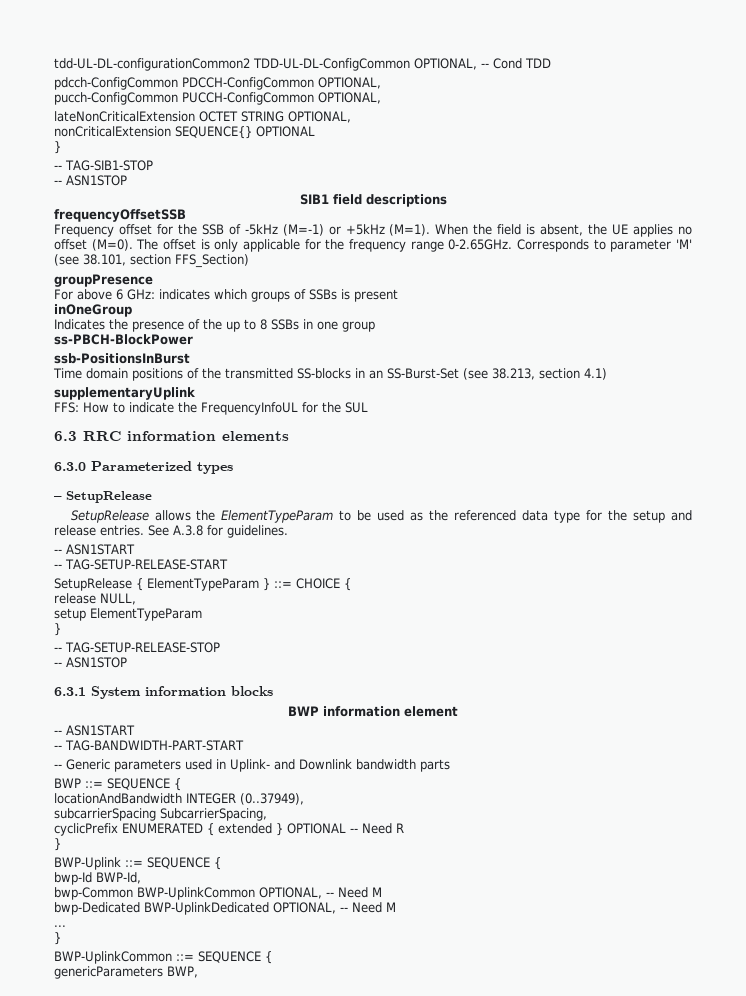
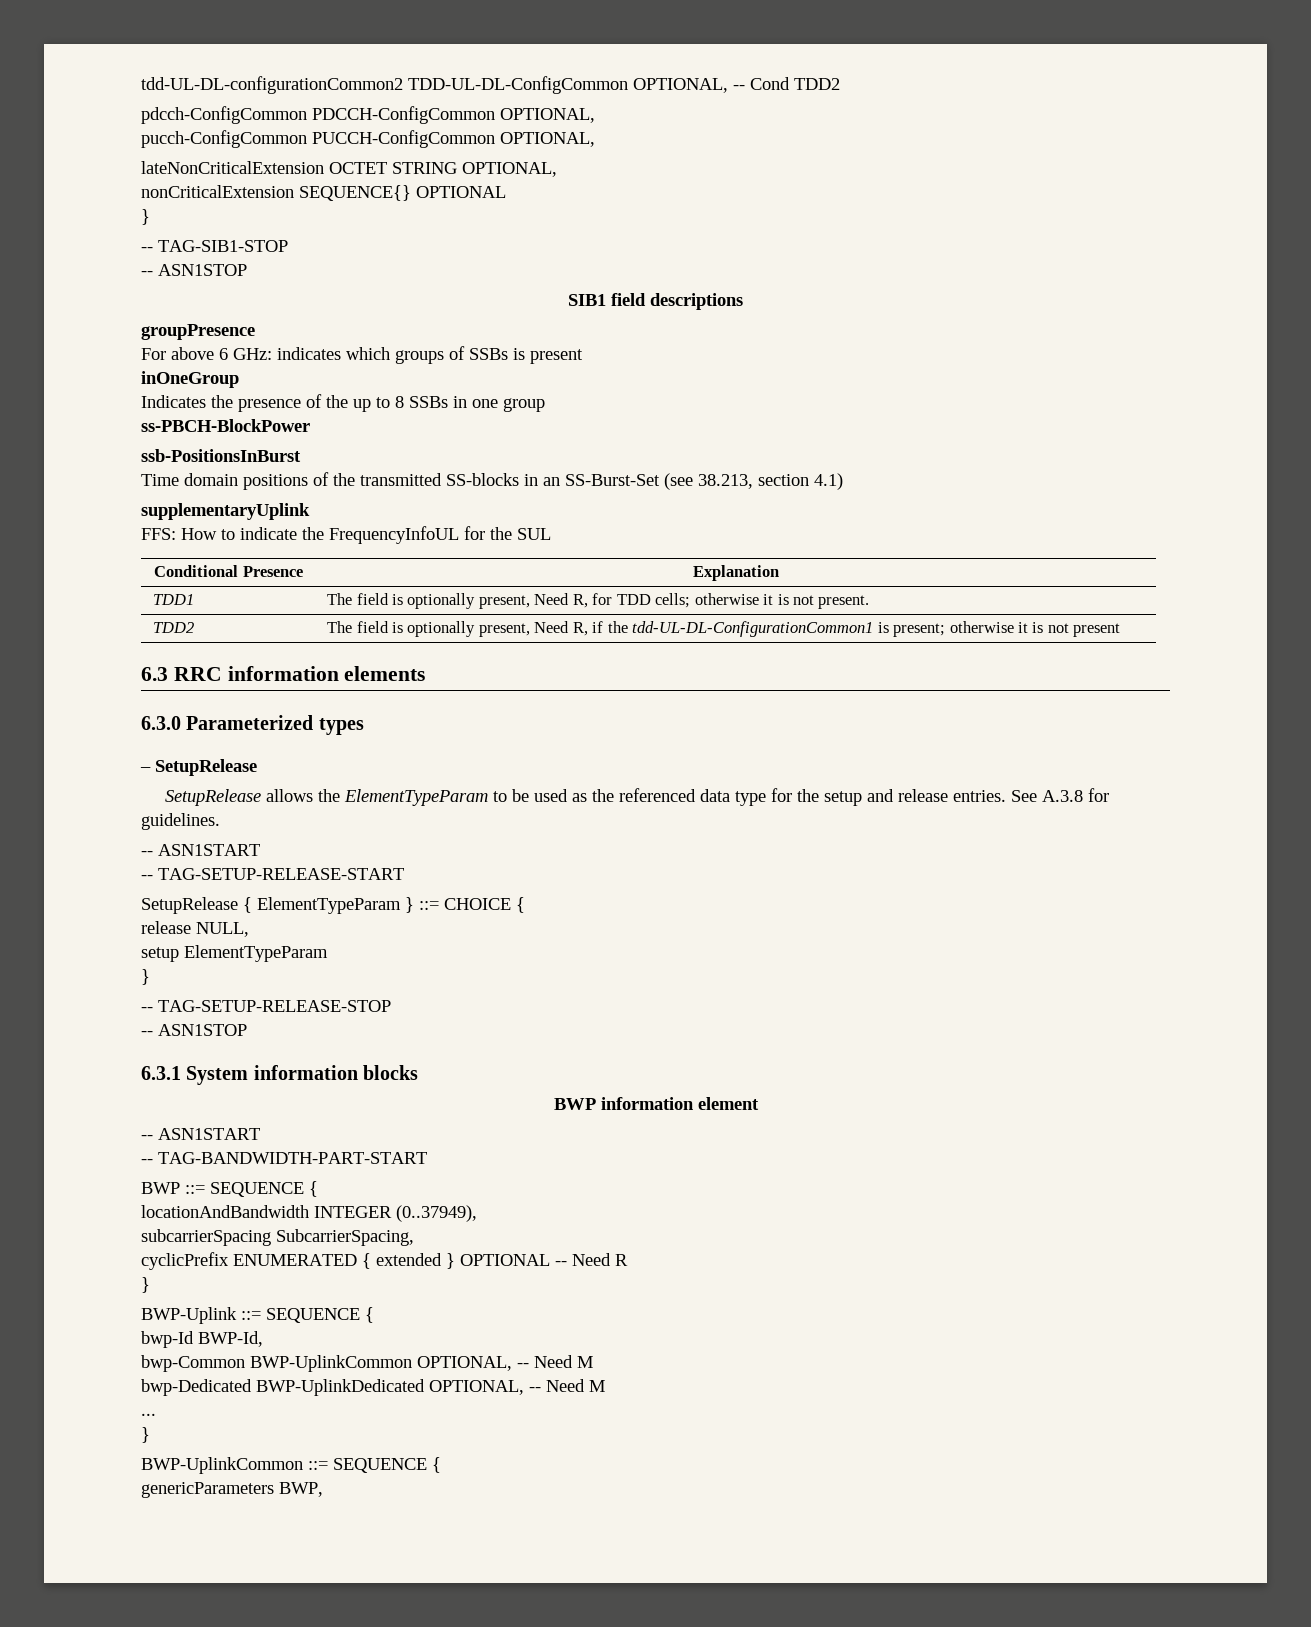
[525,58,551,68] TDD -> [794,78,840,90] TDD2
[54,209,186,222] [54,224,693,237] [54,239,692,252] [54,254,249,268] // frequencyOffsetSSB // Frequency offset for the SSB of -5kHz (M=-1) or +5kHz (M=1). When the field is absent, the UE applies no offset (M=0). The offset is only applicable for the frequency range 0-2.65GHz. Corresponds to parameter 'M' (see 38.101, section FFS_Section) -> (743, 301) none
(368, 407) none -> [154,565,303,577] [692,565,779,581] [153,594,195,605] [327,593,870,609] [153,622,195,633] [327,621,1121,637] // Conditional Presence | Explanation // TDD1 | The field is optionally present, Need R, for TDD cells; otherwise it is not present. // TDD2 | The field is optionally present, Need R, if the tdd-UL-DL-ConfigurationCommon1 is present; otherwise it is not present
[54,759,450,772] // -- Generic parameters used in Uplink- and Downlink bandwidth parts -> (427, 1158) none

